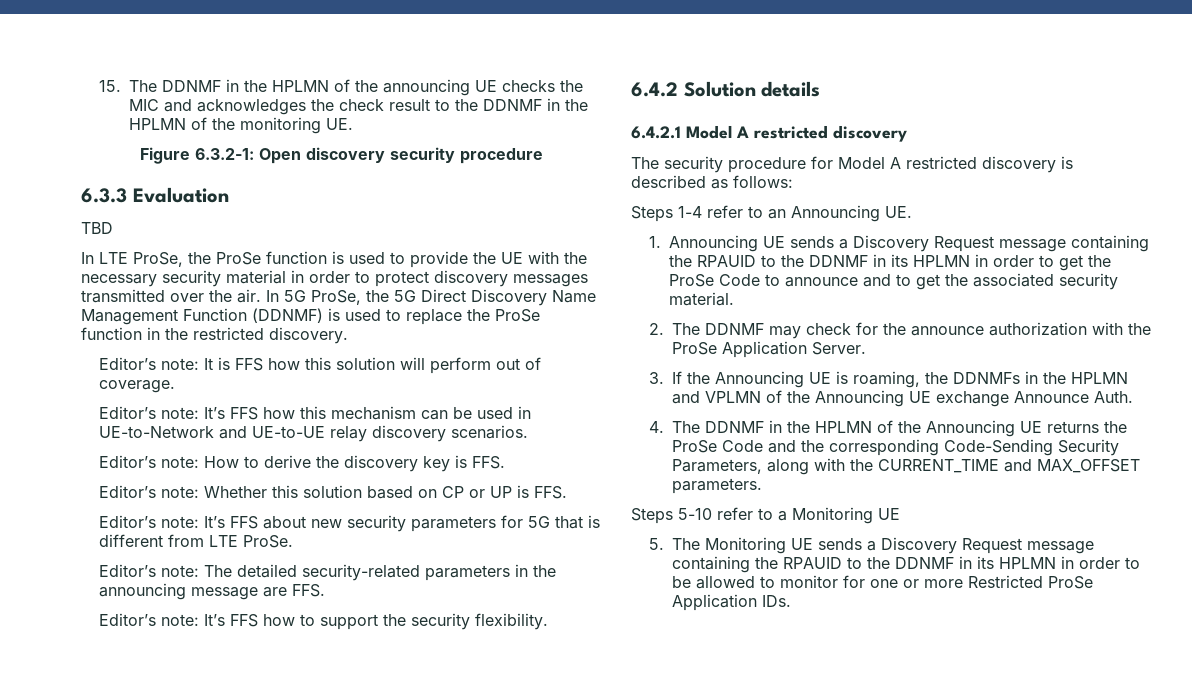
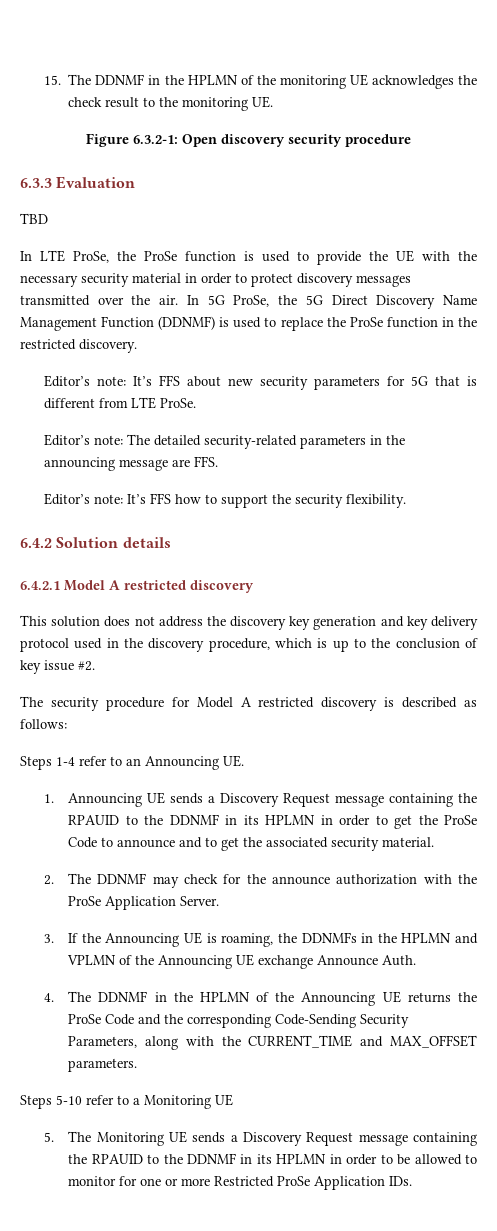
[383,79,584,96] [129,99,193,112] announcing UE checks the MIC and -> [279,74,368,89] monitoring UE
[483,98,589,111] [129,117,236,130] DDNMF in the HPLMN of the -> (179, 102) none
[99,357,542,374] [99,380,176,393] [99,406,532,420] [99,425,529,442] [99,455,506,472] [99,485,568,499] // Editor’s note: It is FFS how this solution will perform out of coverage. // Editor’s note: It’s FFS how this mechanism can be used in UE-to-Network and UE-to-UE relay discovery scenarios. // Editor’s note: How to derive the discovery key is FFS. // Editor’s note: Whether this solution based on CP or UP is FFS. -> (137, 346) none
(907, 133) none -> [20,615,479,630] [20,638,478,652] [20,660,95,674] // This solution does not address the discovery key generation and key delivery protocol used in the discovery procedure, which is up to the conclusion of key issue #2.

